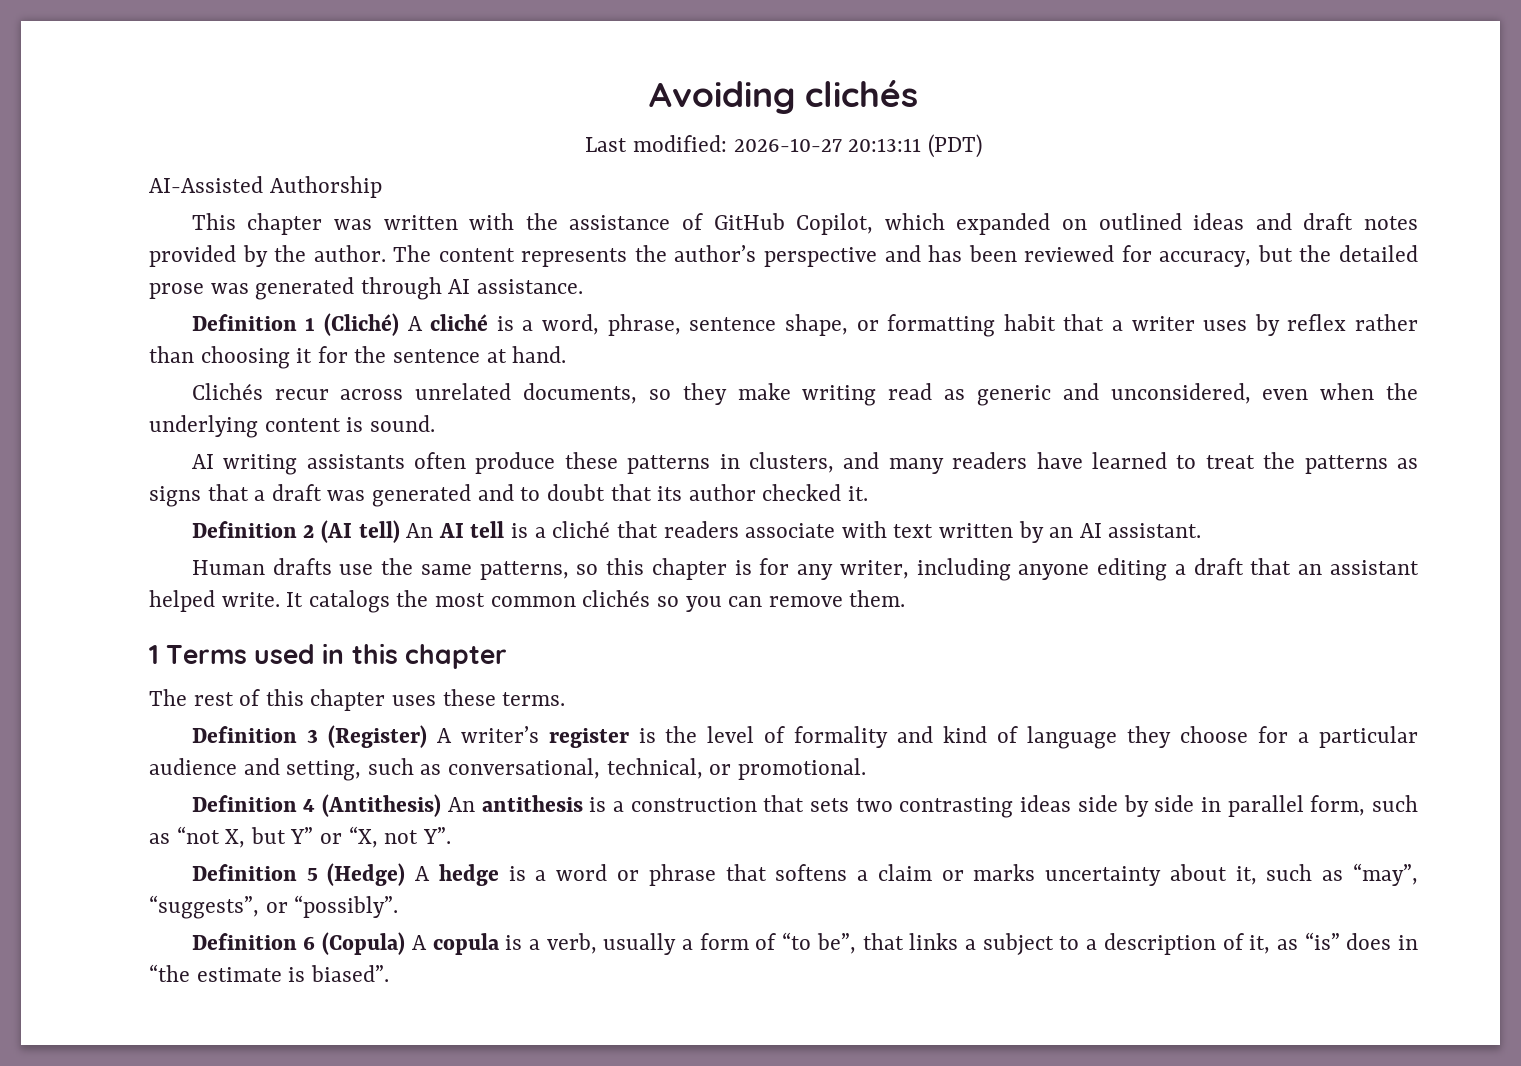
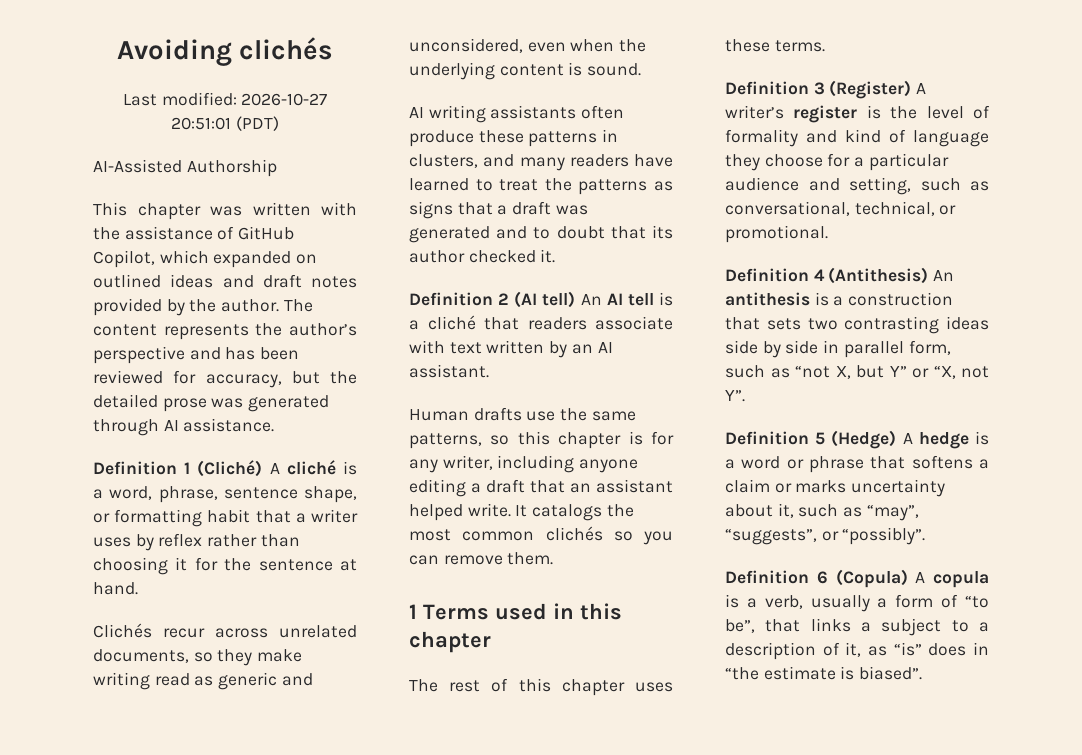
[848,138,922,152] 20:13:11 -> [171,117,232,130] 20:51:01

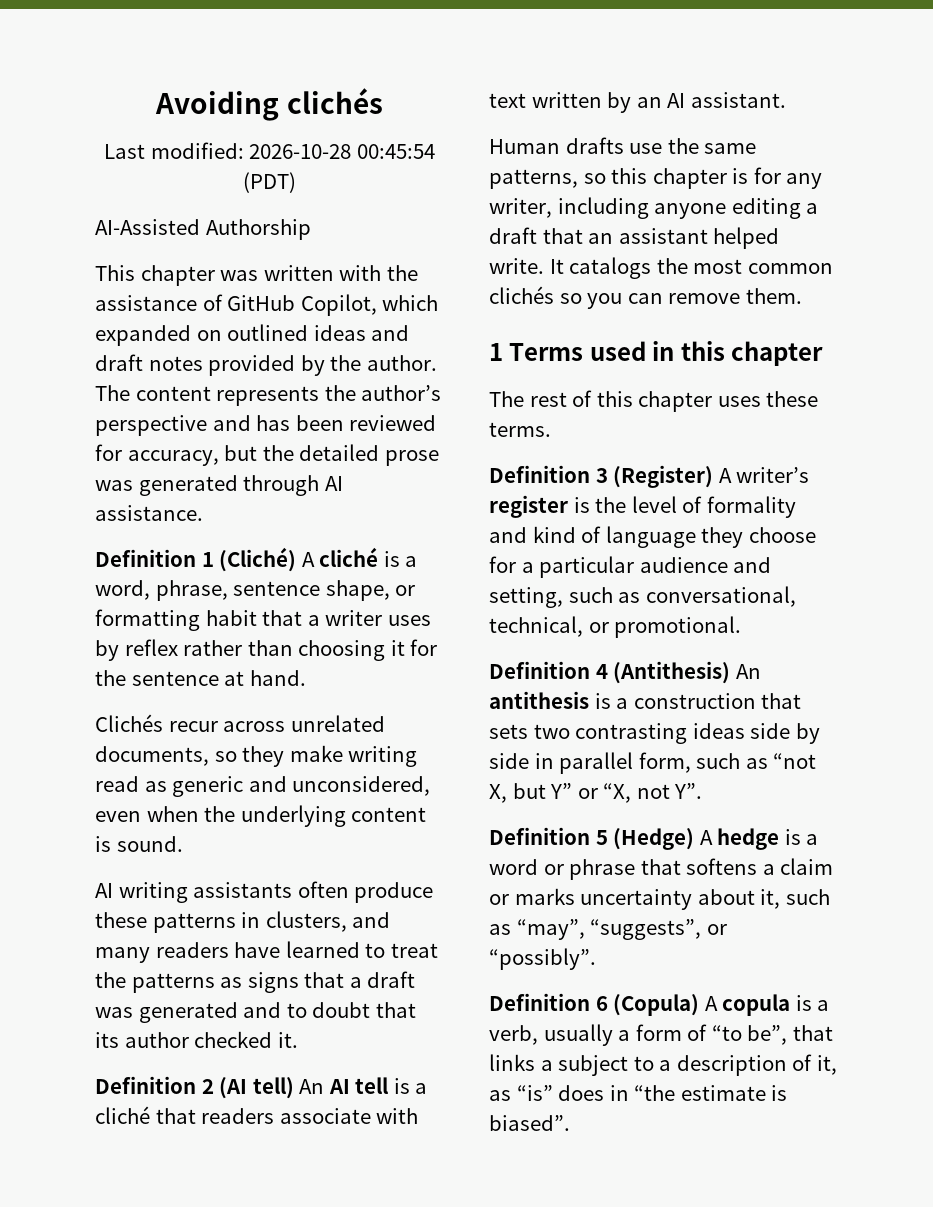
[241,93,328,106] [171,117,232,130] 2026-10-27 20:51:01 -> [249,144,435,159] 2026-10-28 00:45:54

